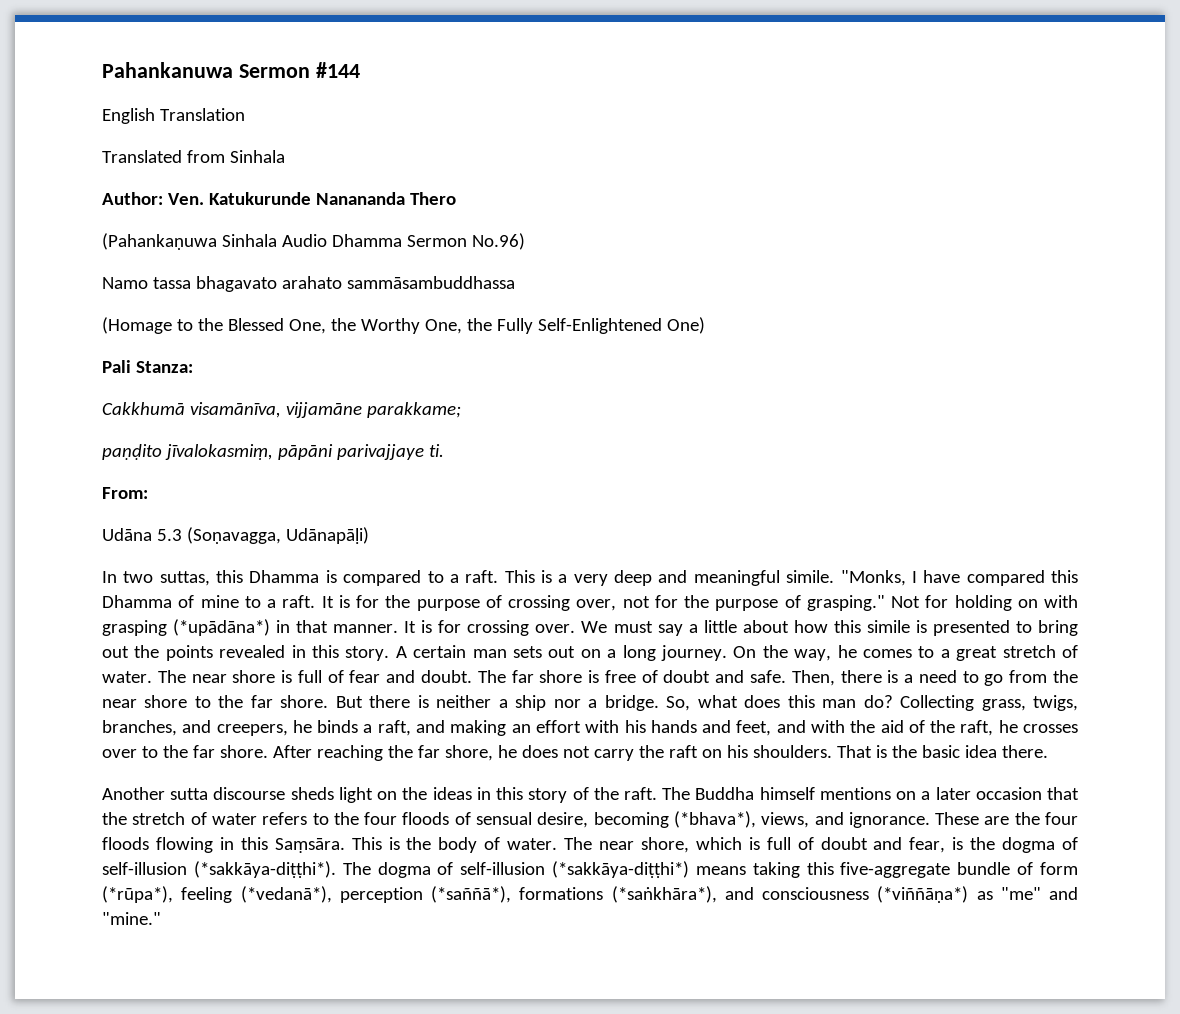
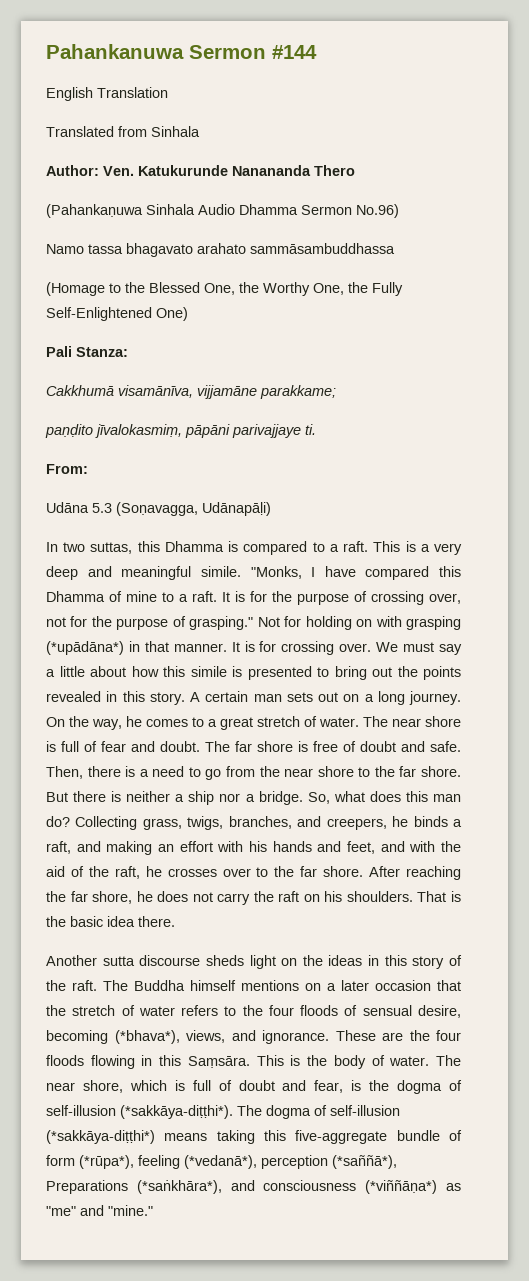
[519,887,604,900] formations -> [46,1180,128,1194] Preparations

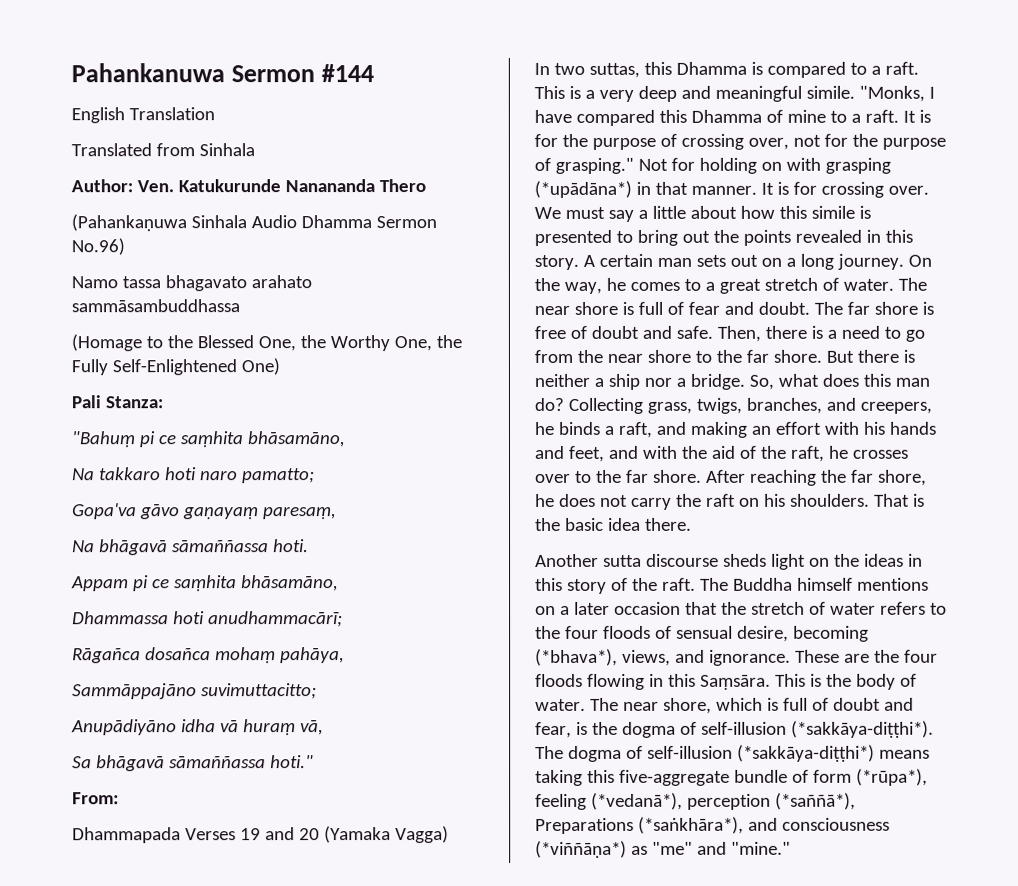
[46,385,336,399] [45,424,316,438] [46,464,88,474] [46,502,271,516] Cakkhumā visamānīva, vijjamāne parakkame; // paṇḍito jīvalokasmiṃ, pāpāni parivajjaye ti. // From: // Udāna 5.3 (Soṇavagga, Udānapāḷi) -> [71,431,346,448] [72,467,315,484] [72,503,337,520] [72,539,309,556] [71,575,339,592] [72,611,343,628] [72,647,345,664] [72,683,317,700] [71,719,324,736] [72,755,314,772] [72,792,119,805] [72,826,449,844] "Bahuṃ pi ce saṃhita bhāsamāno, // Na takkaro hoti naro pamatto; // Gopa'va gāvo gaṇayaṃ paresaṃ, // Na bhāgavā sāmaññassa hoti. // Appam pi ce saṃhita bhāsamāno, // Dhammassa hoti anudhammacārī; // Rāgañca dosañca mohaṃ pahāya, // Sammāppajāno suvimuttacitto; // Anupādiyāno idha vā huraṃ vā, // Sa bhāgavā sāmaññassa hoti." // From: // Dhammapada Verses 19 and 20 (Yamaka Vagga)

